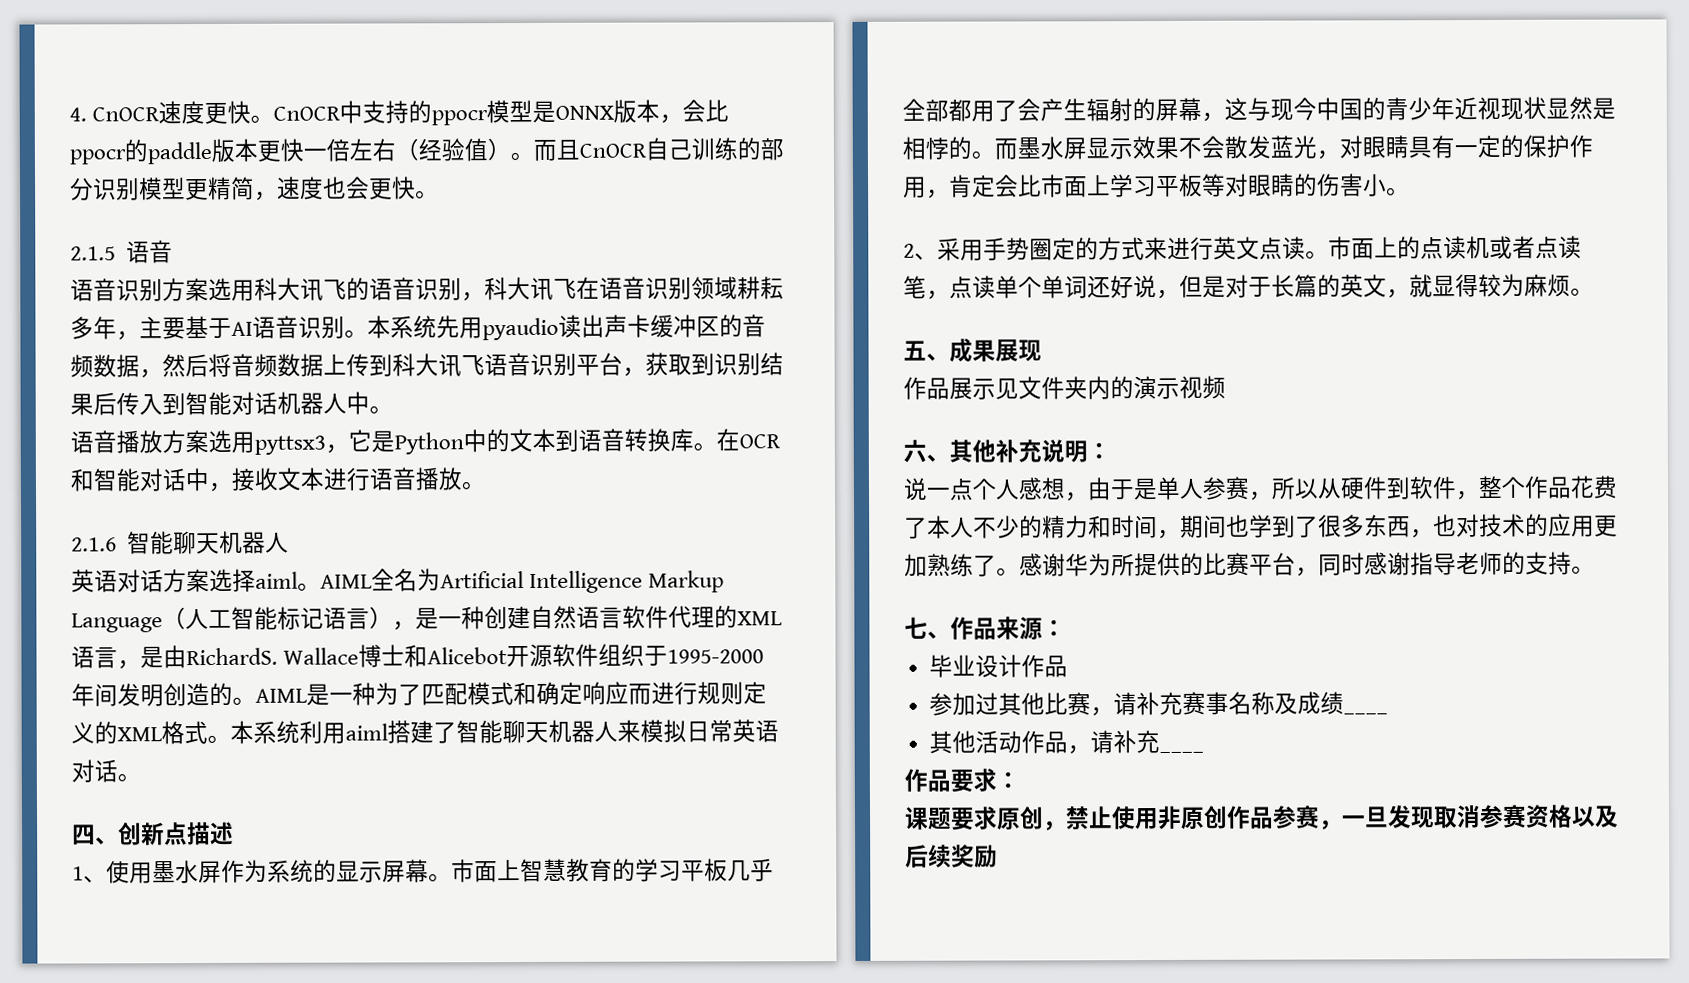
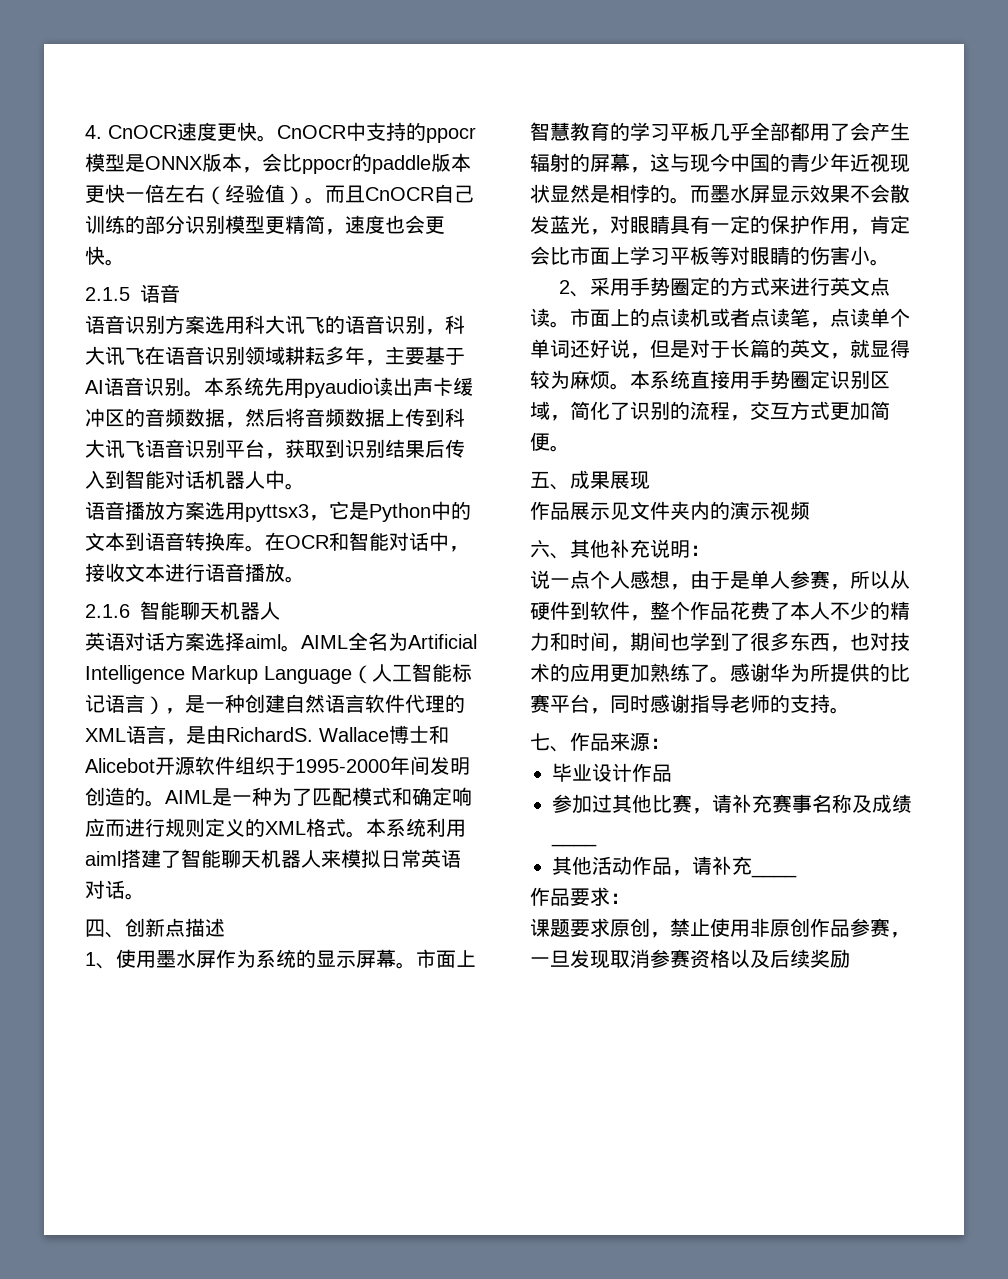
(1594, 291) none -> [630,370,890,389] [530,401,890,421] [530,432,570,452] 本系统直接用手势圈定识别区域，简化了识别的流程，交互方式更加简便。

